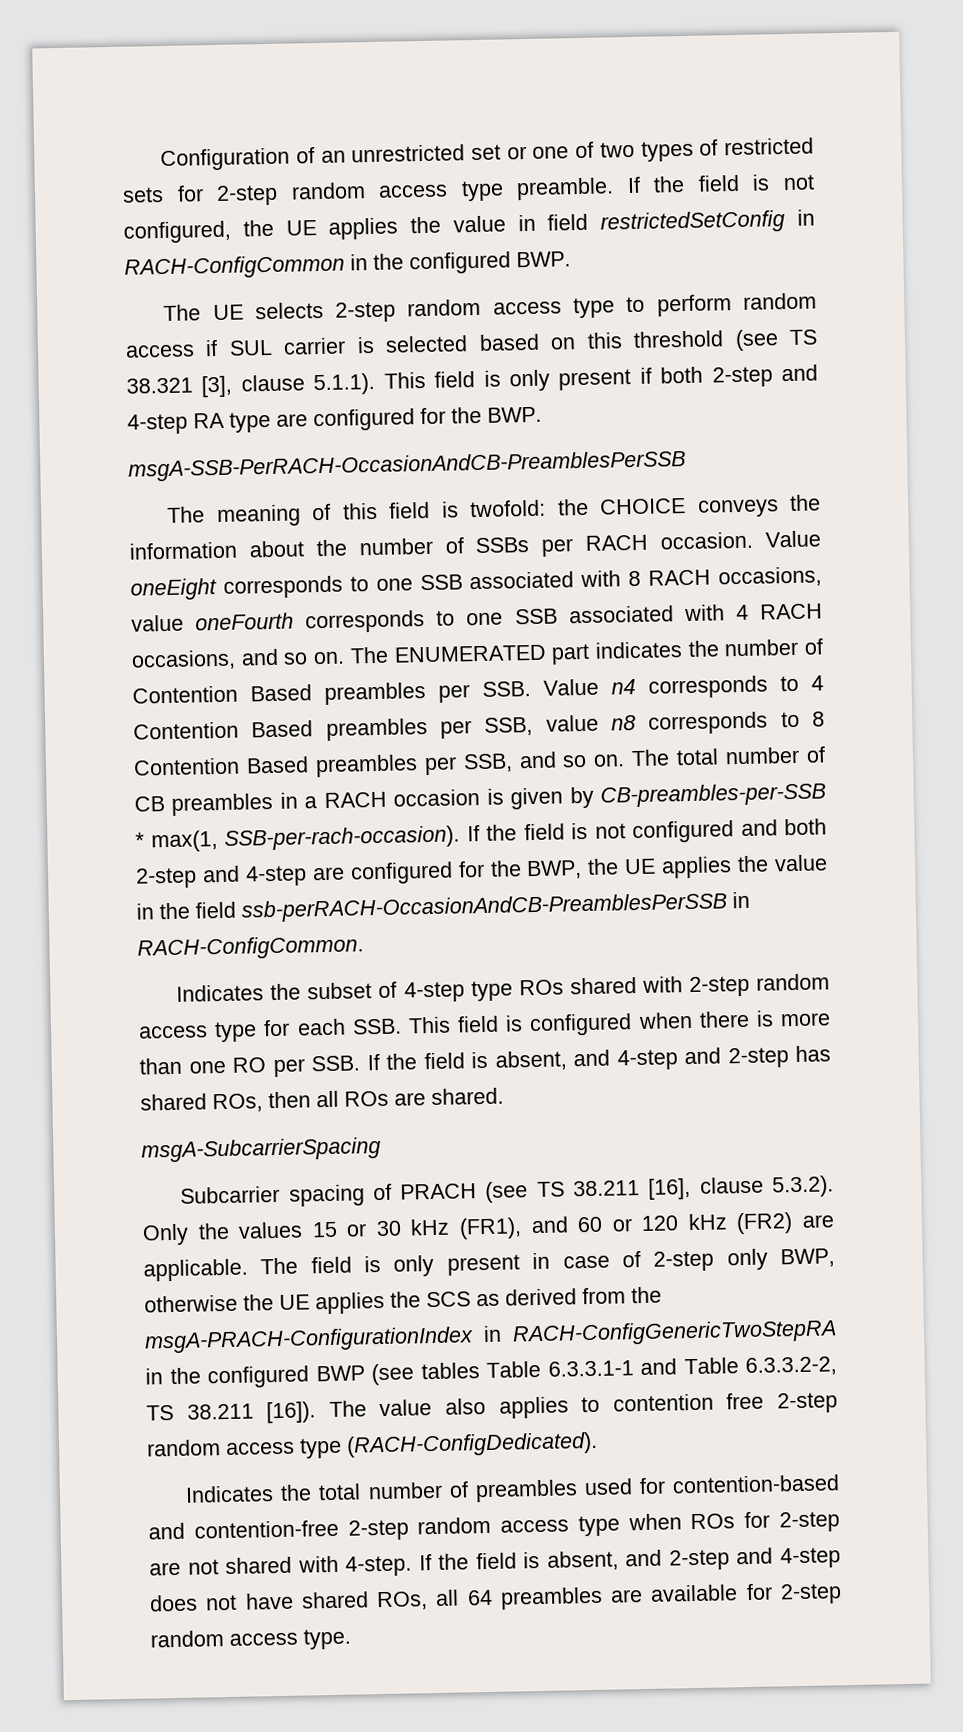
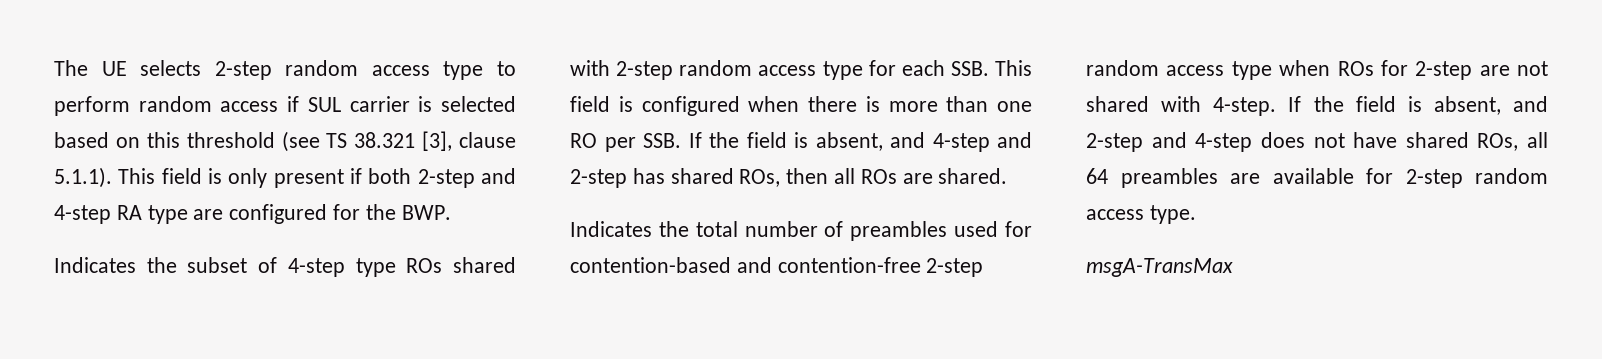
[160,137,814,172] [122,174,815,206] [123,209,815,244] [124,251,571,280] Configuration of an unrestricted set or one of two types of restricted sets for 2-step random access type preamble. If the field is not configured, the UE applies the value in field restrictedSetConfig in RACH-ConfigCommon in the configured BWP. // -> (54, 68) none
[128,450,686,482] [167,494,821,528] [129,530,822,560] [130,566,823,601] [131,603,823,634] [131,638,824,671] [132,675,824,705] [133,711,825,741] [133,746,827,778] [134,782,827,816] [135,818,827,853] [135,854,828,889] [136,891,750,923] [137,935,364,961] // msgA-SSB-PerRACH-OccasionAndCB-PreamblesPerSSB // The meaning of this field is twofold: the CHOICE conveys the information about the number of SSBs per RACH occasion. Value oneEight corresponds to one SSB associated with 8 RACH occasions, value oneFourth corresponds to one SSB associated with 4 RACH occasions, and so on. The ENUMERATED part indicates the number of Contention Based preambles per SSB. Value n4 corresponds to 4 Contention Based preambles per SSB, value n8 corresponds to 8 Contention Based preambles per SSB, and so on. The total number of CB preambles in a RACH occasion is given by CB-preambles-per-SSB * max(1, SSB-per-rach-occasion). If the field is not configured and both 2-step and 4-step are configured for the BWP, the UE applies the value in the field ssb-perRACH-OccasionAndCB-PreamblesPerSSB in RACH-ConfigCommon. -> (451, 212) none
[141,1136,381,1163] [180,1175,835,1207] [142,1212,835,1246] [143,1248,836,1282] [144,1286,662,1315] [144,1319,837,1354] [145,1356,837,1389] [146,1392,839,1424] [146,1431,598,1459] // msgA-SubcarrierSpacing // Subcarrier spacing of PRACH (see TS 38.211 [16], clause 5.3.2). Only the values 15 or 30 kHz (FR1), and 60 or 120 kHz (FR2) are applicable. The field is only present in case of 2-step only BWP, otherwise the UE applies the SCS as derived from the msgA-PRACH-ConfigurationIndex in RACH-ConfigGenericTwoStepRA in the configured BWP (see tables Table 6.3.3.1-1 and Table 6.3.3.2-2, TS 38.211 [16]). The value also applies to contention free 2-step random access type (RACH-ConfigDedicated). -> (1008, 176) none
(352, 1639) none -> [1086,258,1233,277] // msgA-TransMax

